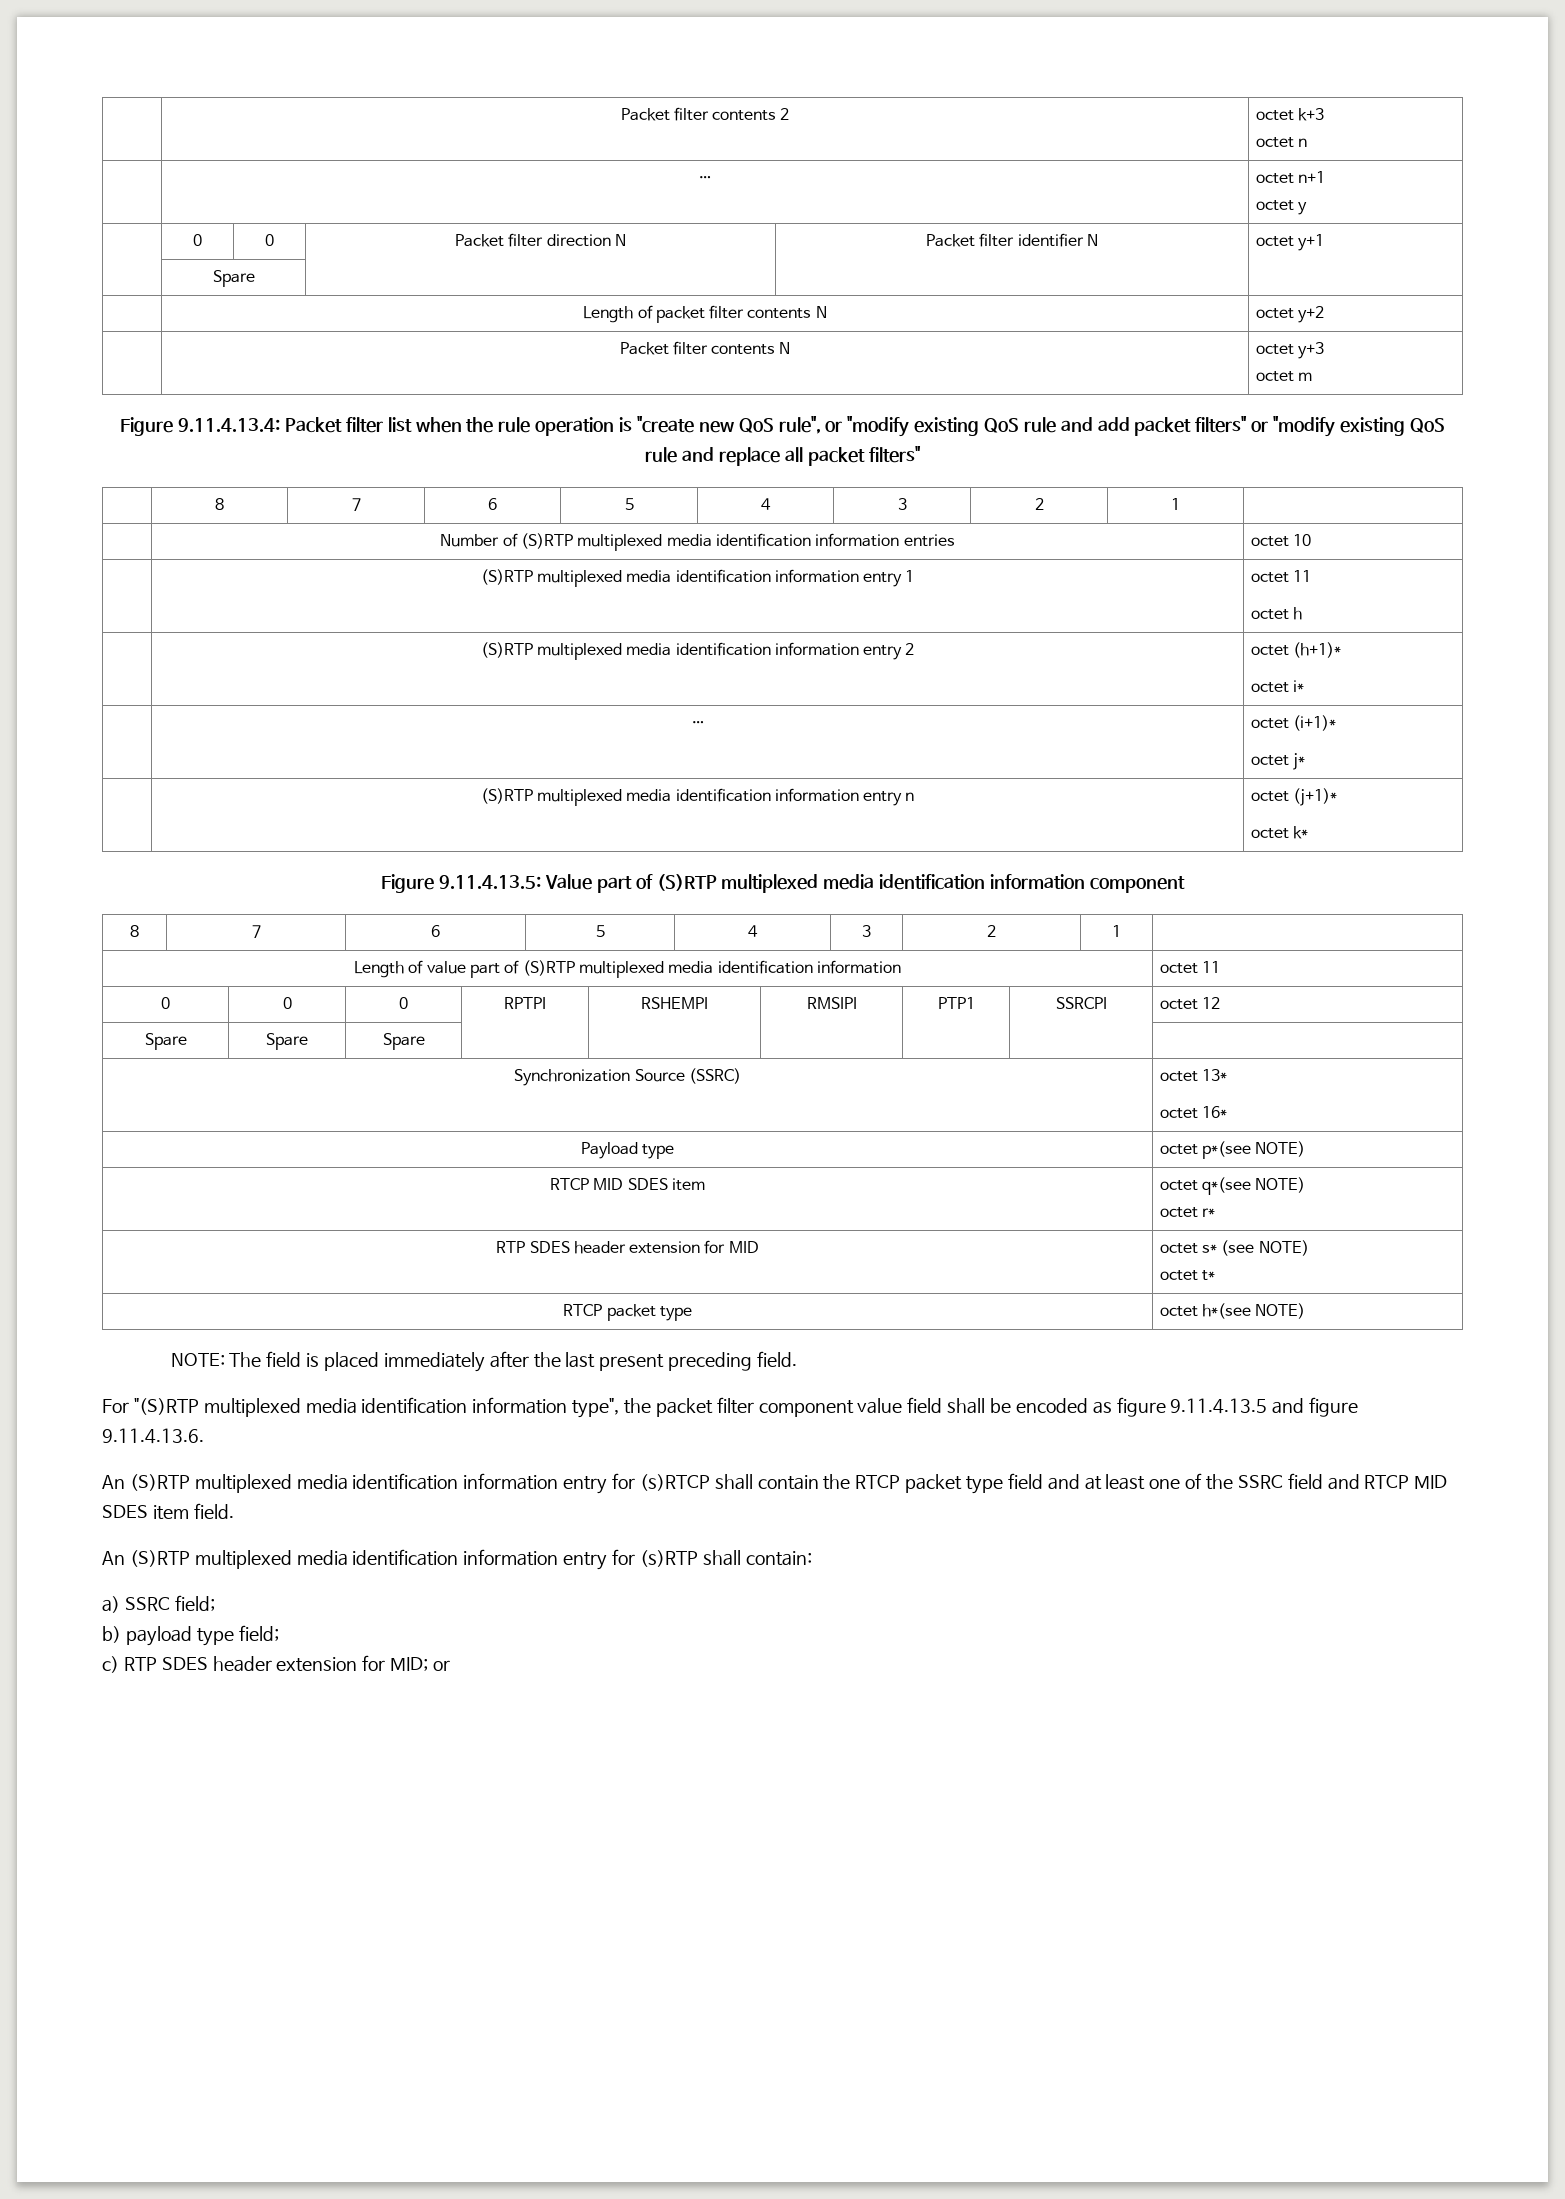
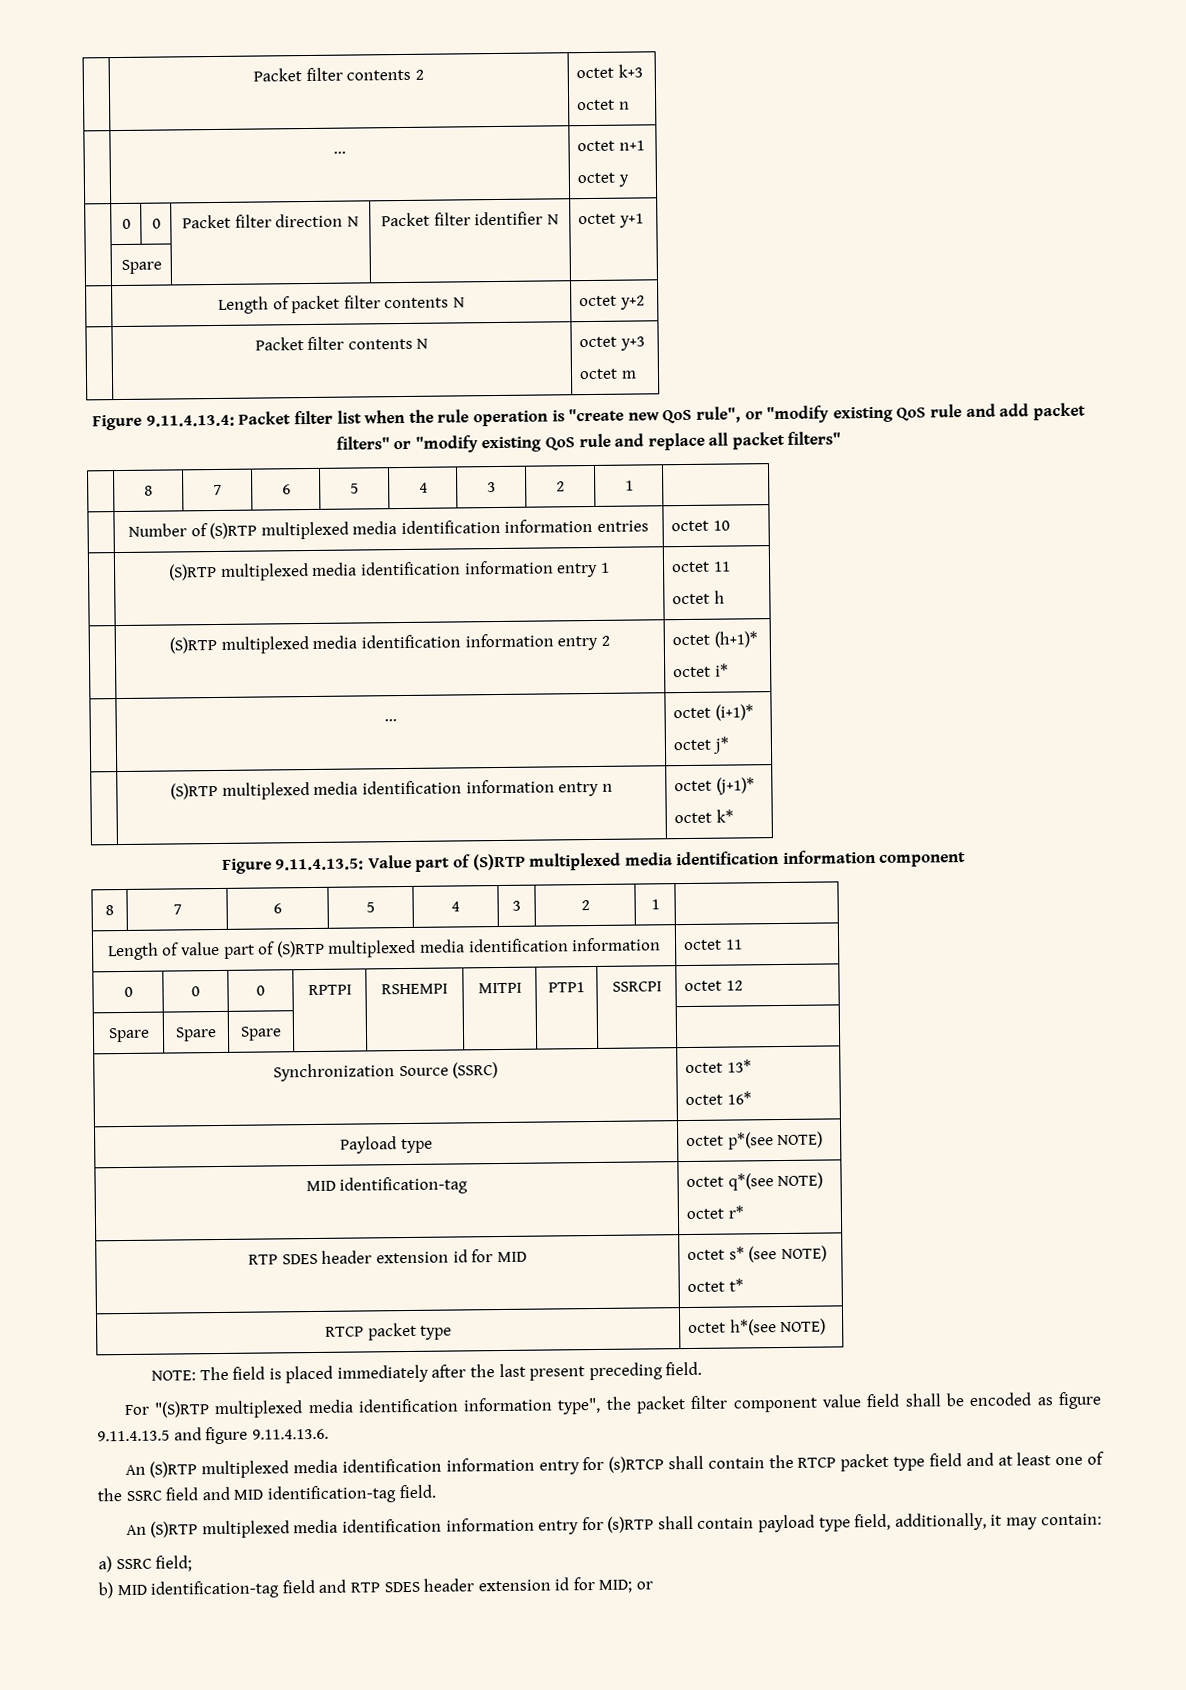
[806,997,857,1009] RMSIPI -> [477,982,522,994] MITPI
[550,1178,705,1191] RTCP MID SDES item -> [305,1176,469,1195] MID identification-tag
(701, 1247) none -> [452,1249,468,1263] id
[1364,1475,1448,1489] [102,1505,189,1520] RTCP MID SDES item -> [233,1485,396,1504] MID identification-tag
(741, 1558) none -> [697,1512,1039,1533] contain payload type field, additionally, it may
[125,1625,279,1646] [102,1656,358,1673] payload type field; // c) RTP SDES header extension -> [116,1577,570,1599] MID identification-tag field and RTP SDES header extension id

